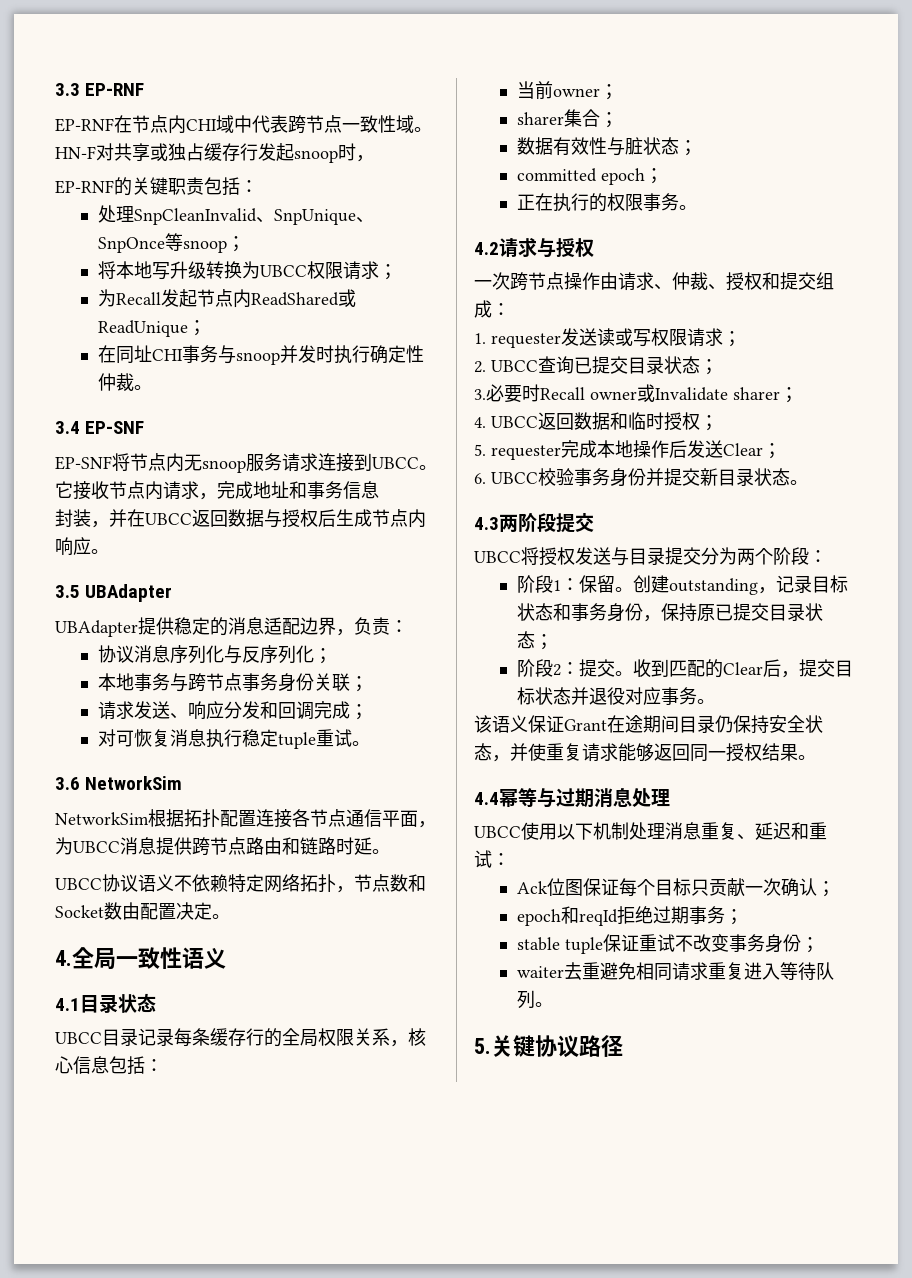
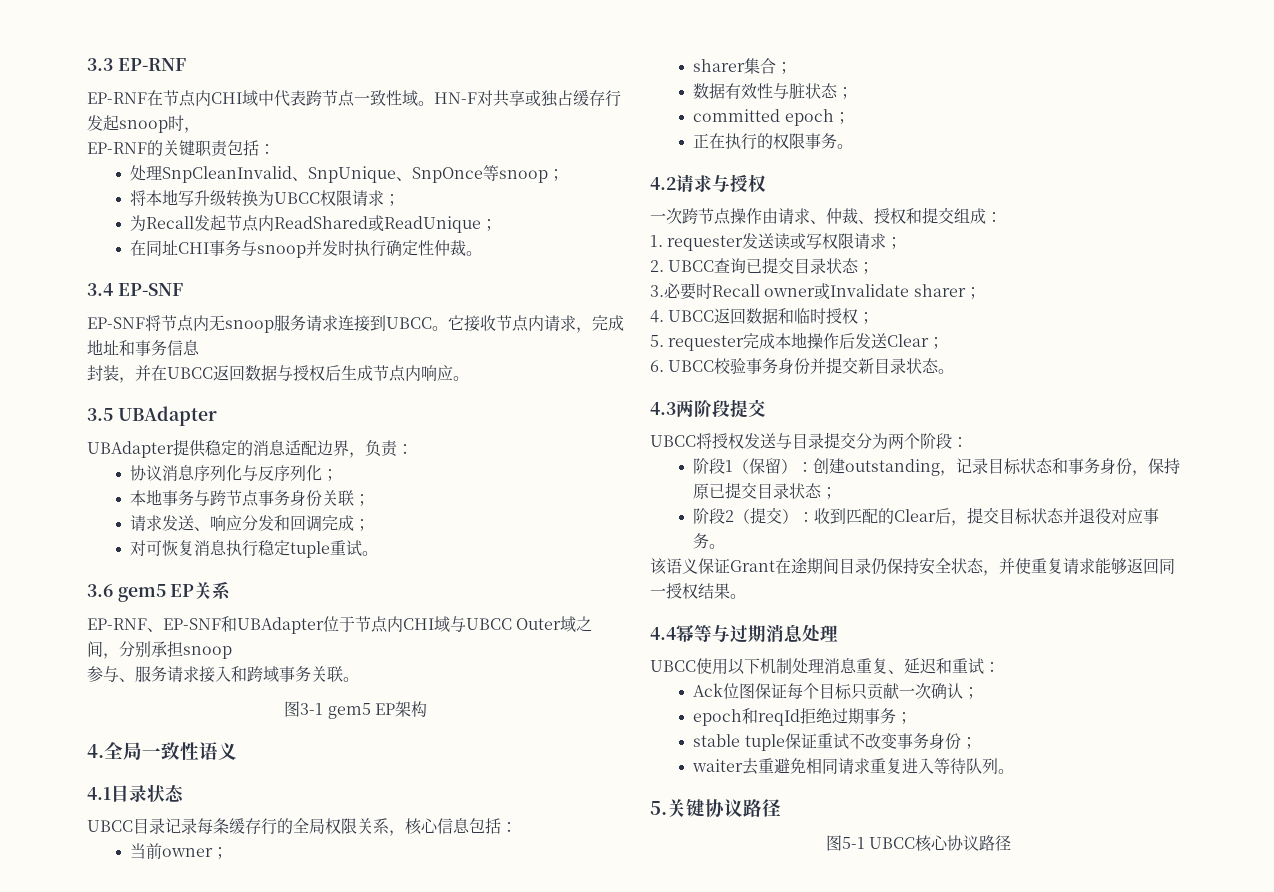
[85,776,183,790] [55,809,436,828] [55,837,390,856] [55,874,426,893] [55,902,230,920] NetworkSim // NetworkSim根据拓扑配置连接各节点通信平面，为UBCC消息提供跨节点路由和链路时延。 // UBCC协议语义不依赖特定网络拓扑，节点数和Socket数由配置决定。 -> [117,581,231,602] [87,616,593,634] [87,641,232,659] [87,666,359,683] [284,701,427,719] gem5 EP关系 // EP-RNF、EP-SNF和UBAdapter位于节点内CHI域与UBCC Outer域之间，分别承担snoop // 参与、服务请求接入和跨域事务关联。 // 图3-1 gem5 EP架构
[560,575,633,593] ：保留。 -> [733,458,814,474] （保留）：
[560,659,633,677] ：提交。 -> [734,507,815,524] （提交）：
(623, 1046) none -> [825,835,1012,852] // 图5-1 UBCC核心协议路径

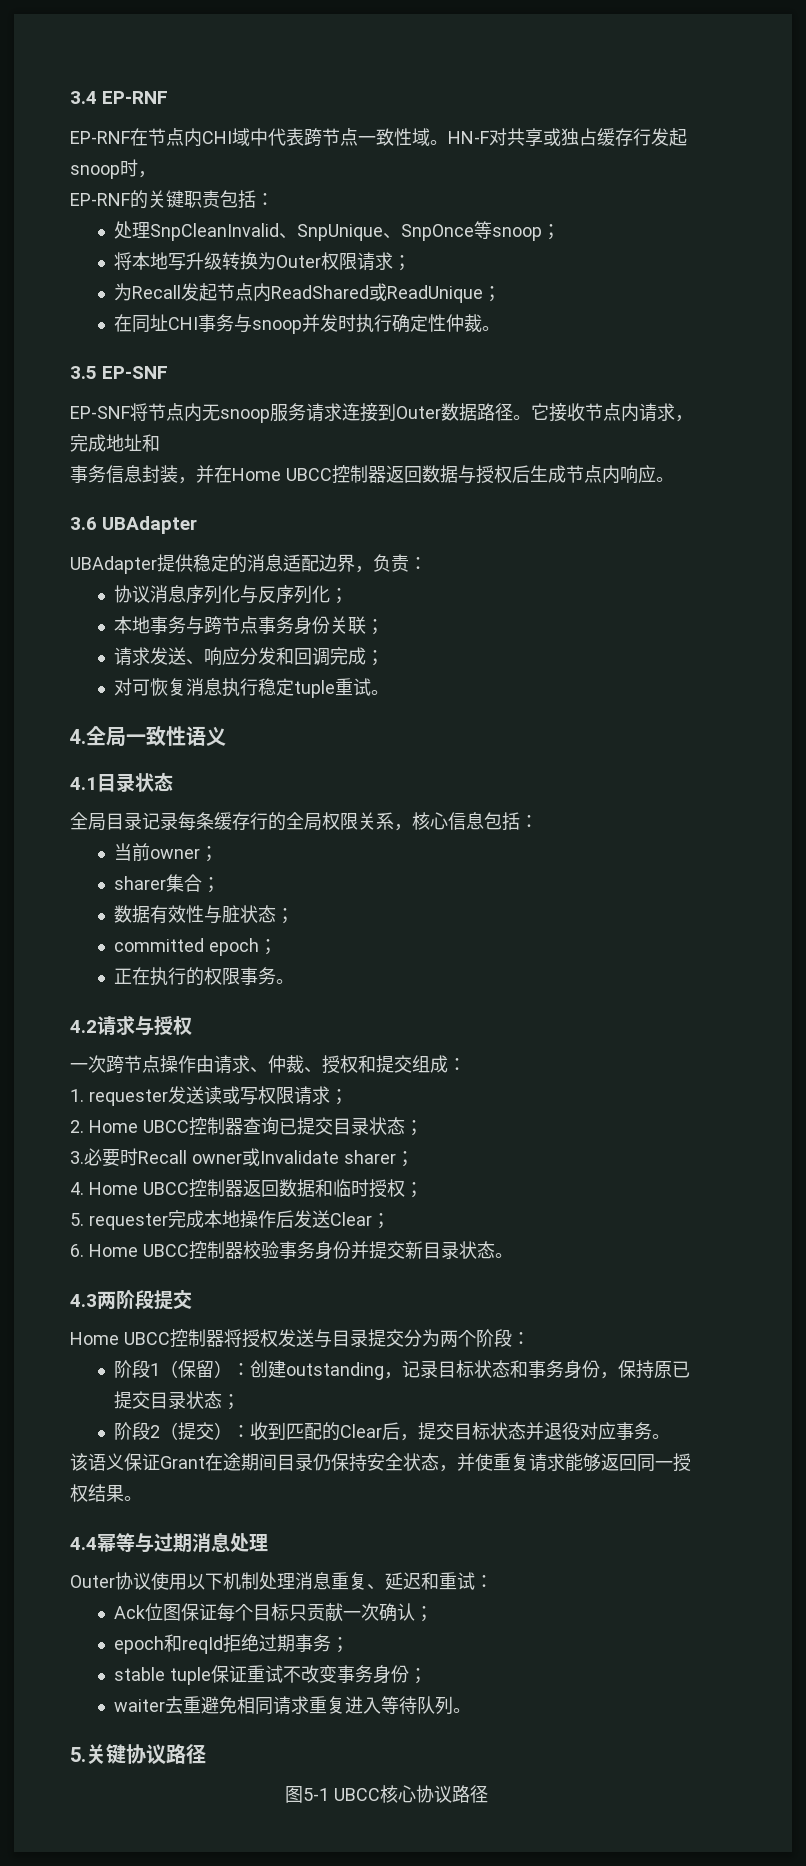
[87,58,113,71] 3.3 -> [70,91,97,104] 3.4
[274,192,321,204] UBCC -> [276,255,322,268] Outer
[87,283,113,296] 3.4 -> [70,366,97,379] 3.5
[386,317,432,329] UBCC -> [396,403,513,421] Outer数据路径
(135, 348) none -> (160, 443) //
(200, 347) // -> (142, 474) none
[167,367,213,379] UBCC -> [232,465,386,484] Home UBCC控制器
[87,408,113,421] 3.5 -> [70,517,97,530] 3.6
[87,581,231,602] [87,616,593,634] [87,641,232,659] [87,666,359,683] [284,701,427,719] // 3.6 gem5 EP关系 // EP-RNF、EP-SNF和UBAdapter位于节点内CHI域与UBCC Outer域之间，分别承担snoop // 参与、服务请求接入和跨域事务关联。 // 图3-1 gem5 EP架构 -> (390, 692) none
[87,820,133,832] UBCC -> [70,812,106,831] 全局
[668,260,715,272] UBCC -> [88,1117,243,1136] Home UBCC控制器
[668,310,715,322] UBCC -> [88,1179,243,1198] Home UBCC控制器
[668,360,715,372] UBCC -> [88,1241,243,1260] Home UBCC控制器
[650,435,696,447] UBCC -> [70,1329,224,1348] Home UBCC控制器
[650,660,696,672] UBCC -> [70,1572,151,1590] Outer协议

